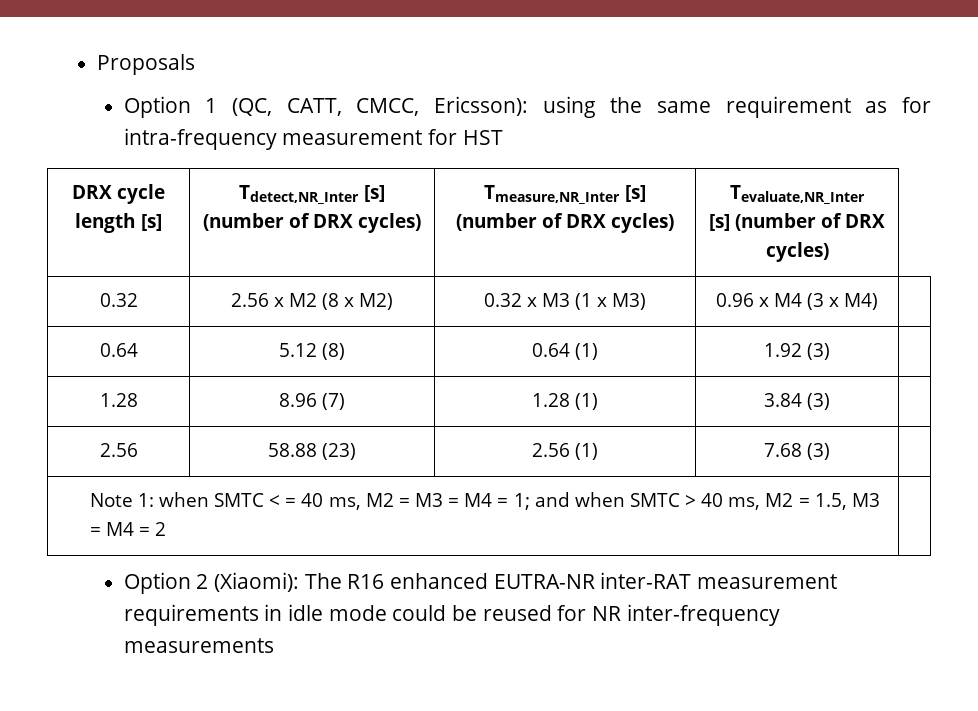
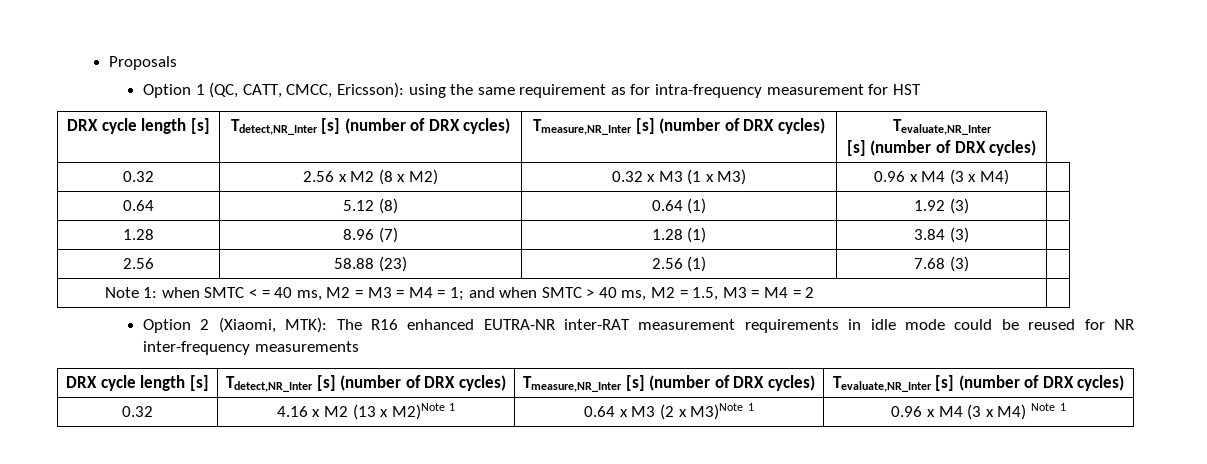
[214,572,300,592] (Xiaomi): -> [218,317,328,333] (Xiaomi, MTK):
(274, 645) none -> [66,375,209,391] [226,375,506,392] [523,375,815,392] [832,375,1125,392] [122,406,153,417] [276,403,456,420] [584,403,754,420] [891,403,1066,420] // DRX cycle length [s] | Tdetect,NR_Inter [s] (number of DRX cycles) | Tmeasure,NR_Inter [s] (number of DRX cycles) | Tevaluate,NR_Inter [s] (number of DRX cycles) // 0.32 | 4.16 x M2 (13 x M2)Note 1 | 0.64 x M3 (2 x M3)Note 1 | 0.96 x M4 (3 x M4) Note 1

